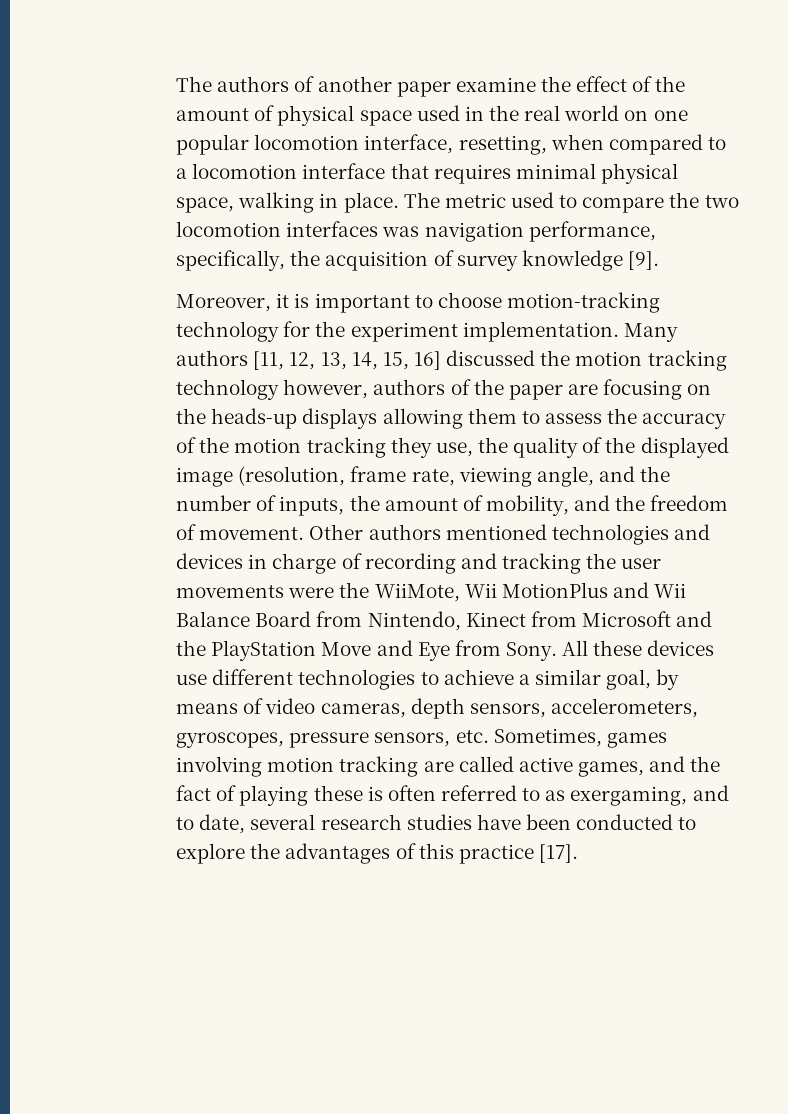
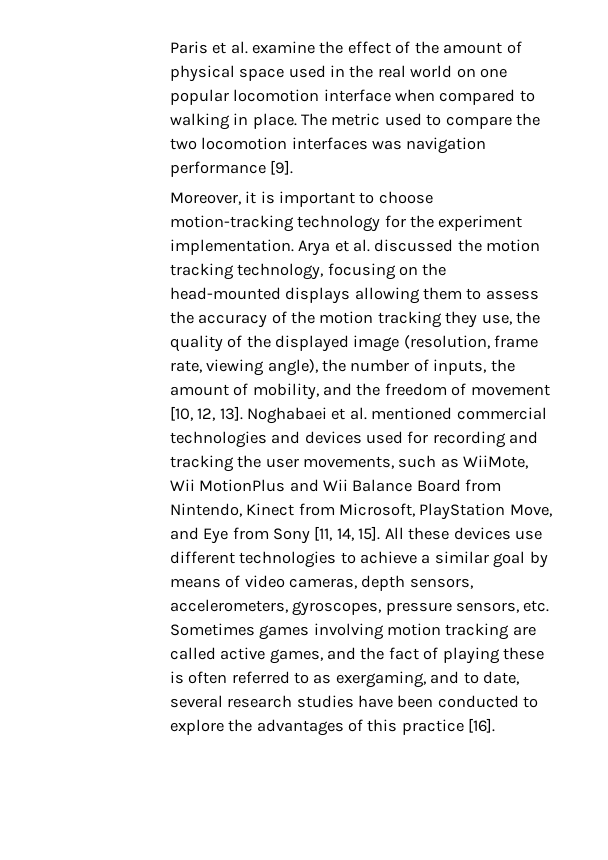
[176,76,451,97] The authors of another paper -> [169,41,248,54] Paris et al.
[364,134,547,155] interface, resetting, -> [323,89,391,102] interface
[176,163,678,184] [176,197,235,213] a locomotion interface that requires minimal physical space, -> (535, 96) none
[528,221,656,242] [176,250,623,271] performance, specifically, the acquisition of survey knowledge -> [169,161,266,177] performance
[623,323,678,342] [176,350,727,371] [176,379,598,400] Many authors [11, 12, 13, 14, 15, 16] discussed the motion tracking technology however, authors of the paper are -> [298,239,541,256] [169,263,324,280] Arya et al. discussed the motion tracking technology,
[211,408,298,429] heads-up -> [169,287,281,300] head-mounted
[536,466,635,487] angle, and -> [267,359,318,376] angle),
[199,524,710,545] [176,553,362,574] movement. Other authors mentioned technologies and devices in charge of -> [470,384,550,396] [169,406,547,424] [169,431,429,448] movement [10, 12, 13]. Noghabaei et al. mentioned commercial technologies and devices used for
[176,582,370,598] movements were the -> [302,455,459,469] movements, such as
[581,611,713,627] [176,640,557,661] Microsoft and the PlayStation Move and Eye from Sony. -> [338,503,552,520] [169,526,381,544] Microsoft, PlayStation Move, and Eye from Sony [11, 14, 15].
[606,669,652,690] goal, -> [493,551,526,568] goal
[493,728,602,747] Sometimes, -> [169,623,255,636] Sometimes
[538,844,578,863] [17]. -> [468,718,496,733] [16].

